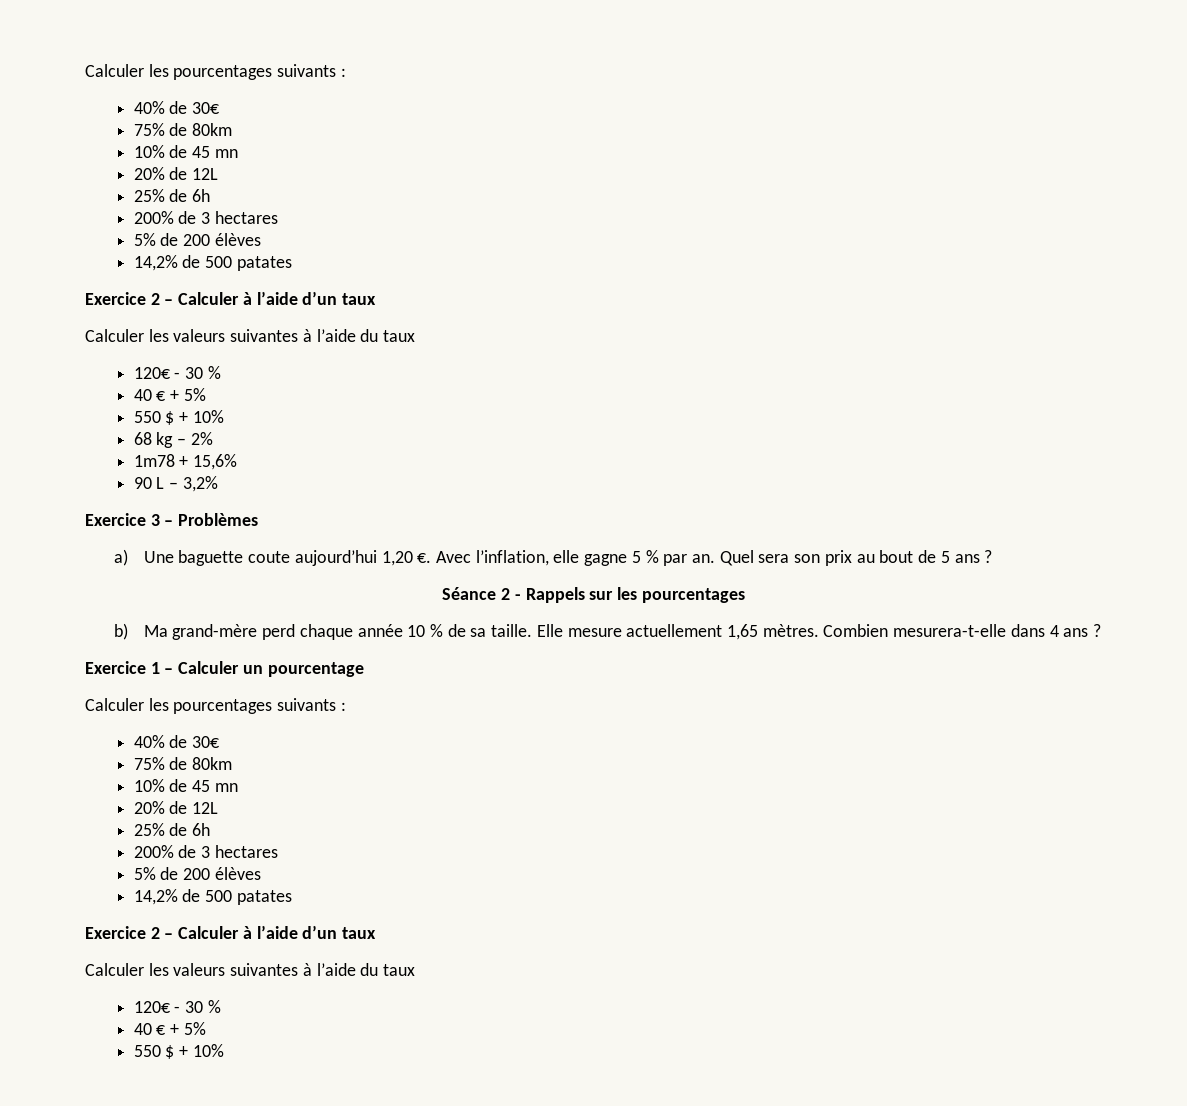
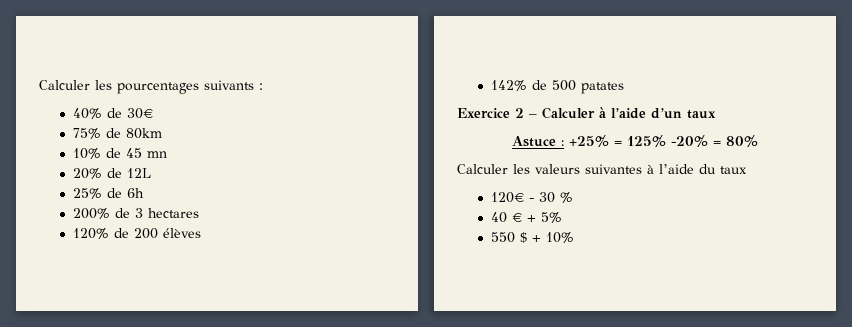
[133,233,261,246] [133,255,178,271] 5% de 200 élèves // 14,2% -> [72,228,201,239] [490,80,527,91] 120% de 200 élèves // 142%
(377, 299) none -> [512,135,758,147] // Astuce : +25% = 125% -20% = 80%
[133,432,213,448] [133,454,237,470] [133,476,218,492] [85,513,259,526] [114,549,993,566] [442,587,745,603] [114,623,1102,640] [85,661,364,677] [85,698,346,714] [133,735,219,748] [133,757,232,770] [133,779,238,792] [133,801,218,814] [133,823,210,836] [133,845,278,858] [133,867,261,880] [133,889,292,905] [85,925,377,939] [85,963,416,976] [133,1000,221,1013] [133,1022,206,1035] [133,1044,224,1059] // 68 kg – 2% // 1m78 + 15,6% // 90 L – 3,2% // Exercice 3 – Problèmes // a) Une baguette coute aujourd’hui 1,20 €. Avec l’inflation, elle gagne 5 % par an. Quel sera son prix au bout de 5 ans ? // Séance 2 - Rappels sur les pourcentages // b) Ma grand-mère perd chaque année 10 % de sa taille. Elle mesure actuellement 1,65 mètres. Combien mesurera-t-elle dans 4 ans ? // Exercice 1 – Calculer un pourcentage // Calculer les pourcentages suivants : // 40% de 30€ // 75% de 80km // 10% de 45 mn // 20% de 12L // 25% de 6h // 200% de 3 hectares // 5% de 200 élèves // 14,2% de 500 patates // Exercice 2 – Calculer à l’aide d’un taux // Calculer les valeurs suivantes à l’aide du taux // 120€ - 30 % // 40 € + 5% // 550 $ + 10% -> (574, 237) none

